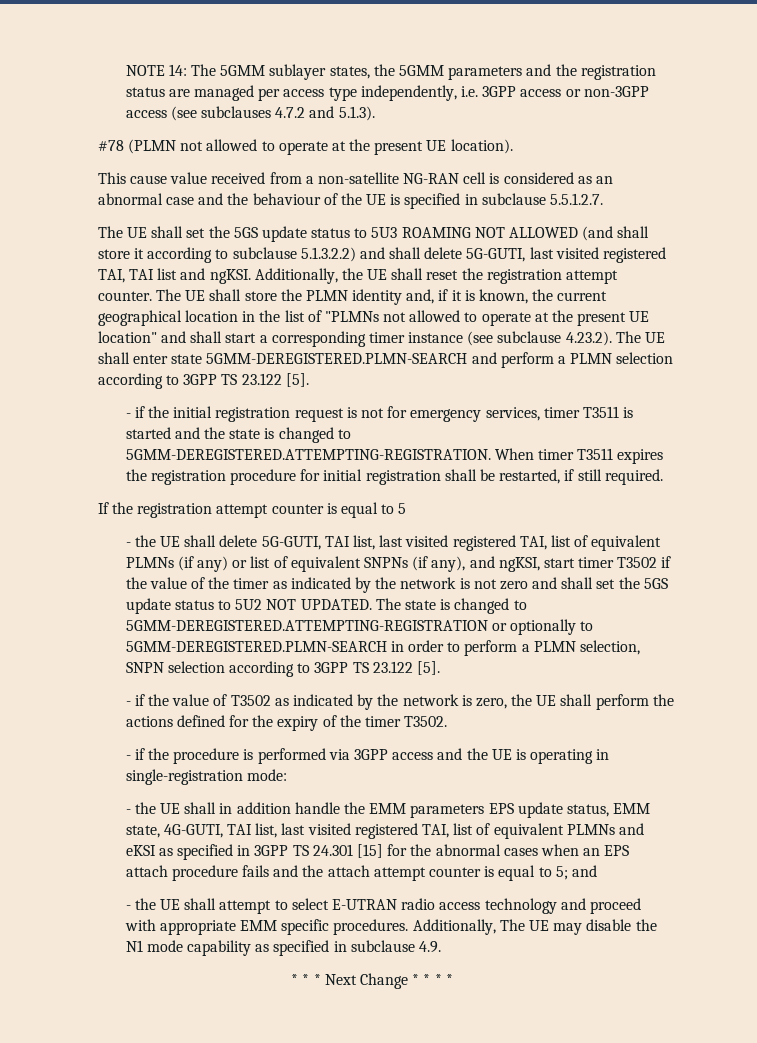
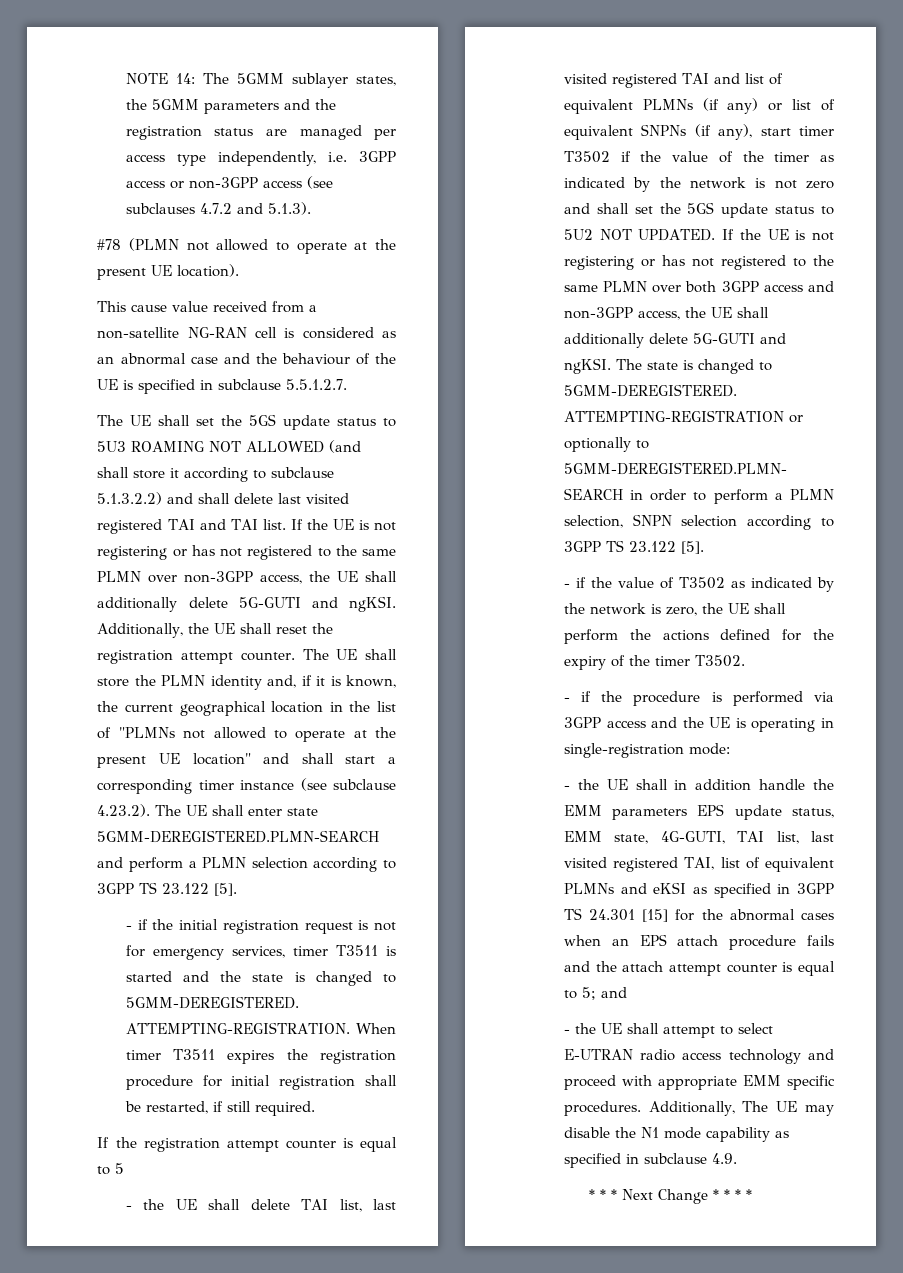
[466,247,667,263] [97,268,178,283] 5G-GUTI, last visited registered TAI, TAI list -> [278,493,350,504] [97,519,396,534] [97,545,396,560] [97,571,397,584] [97,597,301,612] last visited registered TAI and TAI list. If the UE is not registering or has not registered to the same PLMN over non-3GPP access, the UE shall additionally delete 5G-GUTI
[261,535,547,551] 5G-GUTI, TAI list, last visited registered TAI, -> [301,1199,396,1212] [563,73,740,88] TAI list, last visited registered TAI and
[469,556,540,572] and ngKSI, -> (753, 132) none
(372, 604) none -> [722,229,834,241] [563,255,834,270] [563,281,834,293] [563,307,769,320] [563,333,786,348] [563,358,611,374] If the UE is not registering or has not registered to the same PLMN over both 3GPP access and non-3GPP access, the UE shall additionally delete 5G-GUTI and ngKSI.

